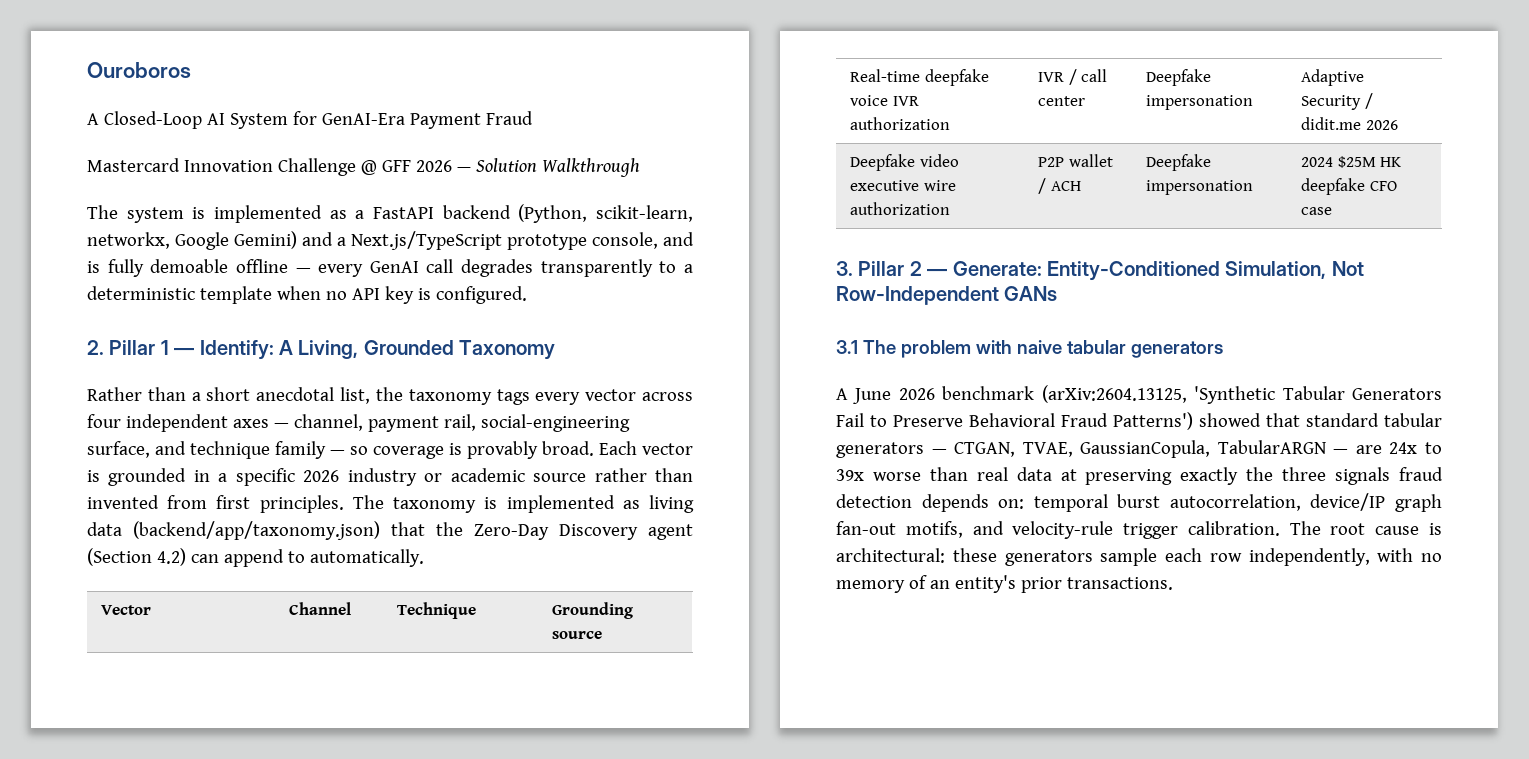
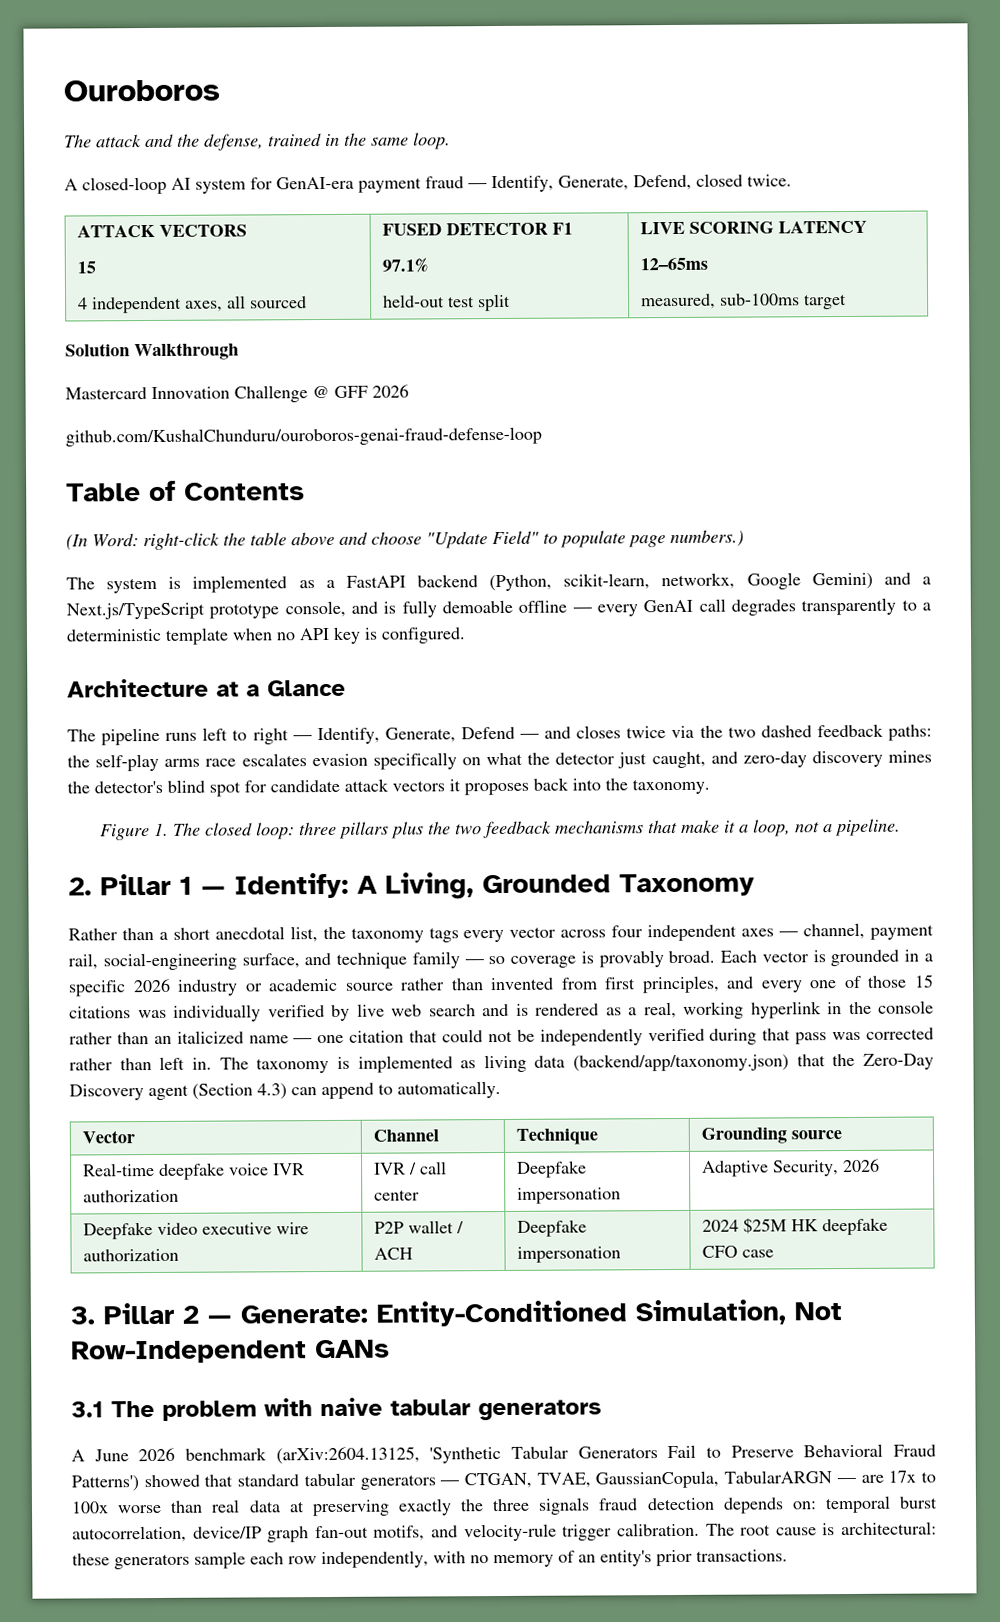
[87,111,533,129] A Closed-Loop AI System for GenAI-Era Payment Fraud -> [64,132,451,151] [64,173,792,195] [77,224,248,238] [77,261,97,274] [78,295,308,314] [382,222,574,236] [382,257,429,273] [383,293,512,312] [640,220,868,235] [640,257,709,271] [641,293,848,310] [65,342,239,361] The attack and the defense, trained in the same loop. // A closed-loop AI system for GenAI-era payment fraud — Identify, Generate, Defend, closed twice. // ATTACK VECTORS // 15 // 4 independent axes, all sourced | FUSED DETECTOR F1 // 97.1% // held-out test split | LIVE SCORING LATENCY // 12–65ms // measured, sub-100ms target // Solution Walkthrough
[456,158,640,177] — Solution Walkthrough -> [65,426,542,447] [66,480,305,502] [66,529,744,551] // github.com/KushalChunduru/ouroboros-genai-fraud-defense-loop // Table of Contents // (In Word: right-click the table above and choose "Update Field" to populate page numbers.)
(527, 295) none -> [67,678,346,698] [67,723,932,746] [67,750,932,772] [67,777,710,797] [100,818,901,841] // Architecture at a Glance // The pipeline runs left to right — Identify, Generate, Defend — and closes twice via the two dashed feedback paths: the self-play arms race escalates evasion specifically on what the detector just caught, and zero-day discovery mines the detector's blind spot for candidate attack vectors it proposes back into the taxonomy. // Figure 1. The closed loop: three pillars plus the two feedback mechanisms that make it a loop, not a pipeline.
[259,495,344,513] principles. -> [641,974,934,994] [69,1000,934,1022] [69,1027,935,1046] [69,1056,212,1071] principles, and every one of those 15 citations was individually verified by live web search and is rendered as a real, working hyperlink in the console rather than an italicized name — one citation that could not be independently verified during that pass was corrected rather than left in.
[156,548,186,566] 4.2) -> [257,1083,287,1100] 4.3)
[1301,93,1373,110] [1301,117,1362,130] Security / didit.me -> [773,1160,840,1177] Security,
[1389,442,1442,454] [836,469,864,481] 24x to 39x -> [888,1470,936,1483] [71,1501,109,1514] 17x to 100x

